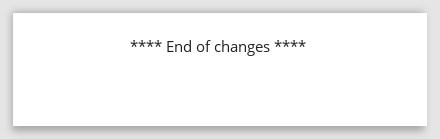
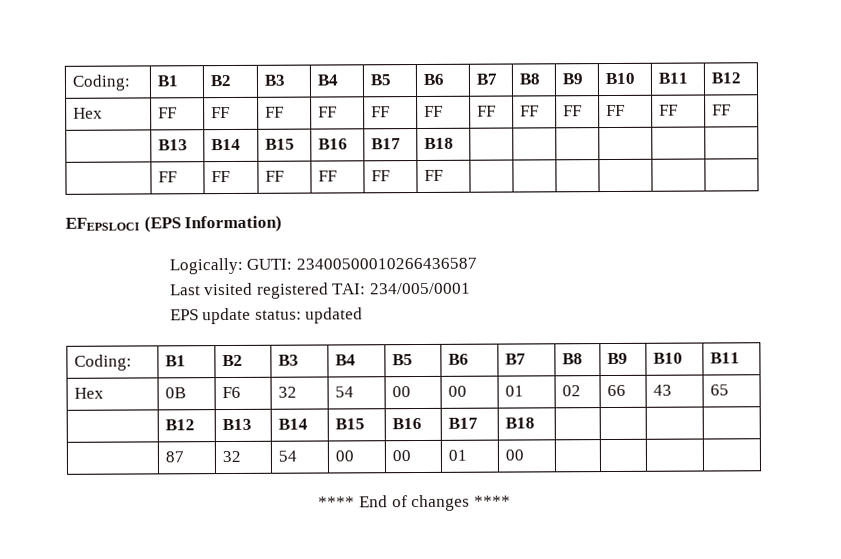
(129, 46) none -> [71,74,131,91] [156,75,178,87] [209,74,231,87] [263,74,285,86] [316,74,338,86] [369,74,391,86] [422,73,444,85] [475,73,497,85] [518,73,540,85] [561,73,583,85] [604,72,635,85] [657,72,688,84] [710,72,741,84] [72,107,103,119] [157,107,177,119] [210,106,230,119] [264,106,284,118] [317,106,337,118] [370,106,390,118] [423,105,443,117] [476,105,496,117] [519,105,539,117] [562,105,582,117] [605,104,625,117] [658,104,678,116] [711,104,731,116] [157,139,188,151] [210,138,241,151] [264,138,295,150] [317,138,348,150] [370,138,401,150] [423,137,454,149] [157,171,177,183] [210,170,230,183] [264,170,284,182] [317,170,337,182] [370,170,390,182] [423,169,443,181] [65,215,283,233] [168,257,477,275] [169,282,472,299] [169,307,364,325] [73,354,132,371] [164,355,186,367] [221,354,243,367] [277,354,299,366] [334,354,356,366] [391,354,413,366] [447,353,469,365] [504,353,526,365] [561,353,583,365] [606,352,628,365] [652,352,683,364] [709,352,740,364] [73,387,104,399] [164,387,186,399] [221,386,241,399] [277,386,297,398] [334,386,354,398] [391,386,411,398] [447,385,467,397] [504,385,524,397] [561,385,581,397] [606,384,626,397] [652,384,672,396] [709,384,729,396] [164,419,195,431] [221,418,252,431] [277,418,308,430] [334,418,365,430] [391,417,422,430] [447,417,478,429] [504,417,535,429] [164,451,184,463] [221,450,241,463] [277,450,297,462] [334,450,354,462] [391,450,411,462] [447,449,467,461] [504,449,524,461] Coding: | B1 | B2 | B3 | B4 | B5 | B6 | B7 | B8 | B9 | B10 | B11 | B12 // Hex | FF | FF | FF | FF | FF | FF | FF | FF | FF | FF | FF | FF // | B13 | B14 | B15 | B16 | B17 | B18 | | | | | | // | FF | FF | FF | FF | FF | FF | | | | | | // EFEPSLOCI (EPS Information) // Logically: GUTI: 23400500010266436587 // Last visited registered TAI: 234/005/0001 // EPS update status: updated // Coding: | B1 | B2 | B3 | B4 | B5 | B6 | B7 | B8 | B9 | B10 | B11 // Hex | 0B | F6 | 32 | 54 | 00 | 00 | 01 | 02 | 66 | 43 | 65 // | B12 | B13 | B14 | B15 | B16 | B17 | B18 | | | | // | 87 | 32 | 54 | 00 | 00 | 01 | 00 | | | | //

